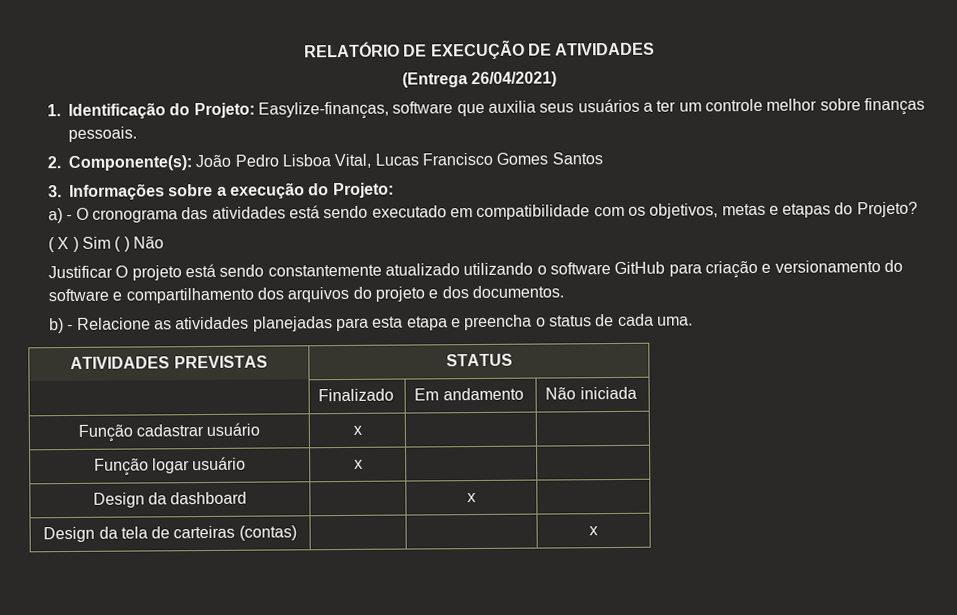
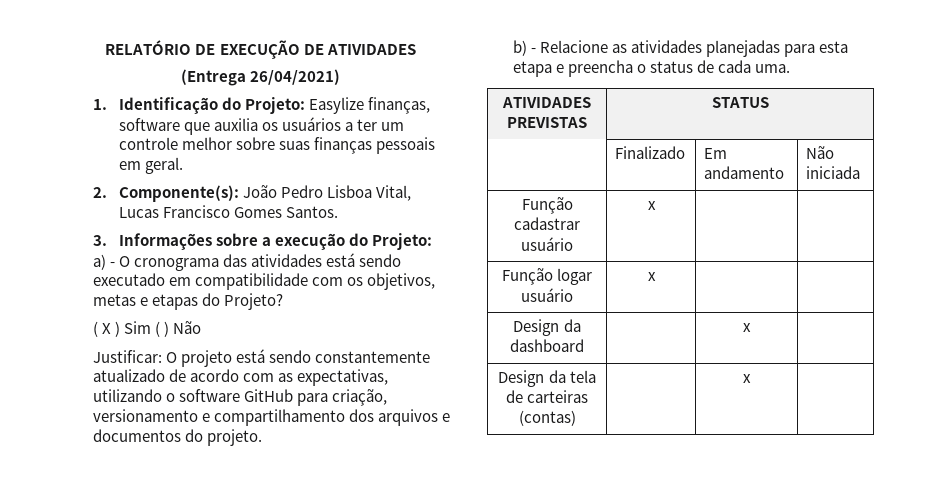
[258,101,390,120] Easylize-finanças, -> [309,97,431,114] Easylize finanças,
[539,103,575,113] seus -> [262,122,279,131] os
[863,97,925,116] [68,126,138,142] finanças pessoais. -> [279,137,436,154] [119,157,184,174] suas finanças pessoais em geral.
[551,152,603,165] Santos -> [286,206,339,218] Santos.
[48,265,114,279] Justificar -> [93,350,163,363] Justificar:
(460, 269) none -> [169,369,389,386] de acordo com as expectativas,
[704,259,903,279] [48,285,564,304] criação e versionamento do software e compartilhamento dos arquivos do projeto e dos documentos. -> [332,389,388,406] [93,409,451,426] [93,429,263,446] criação, versionamento e compartilhamento dos arquivos e documentos do projeto.
[589,526,598,536] | x -> [743,374,751,383] x |

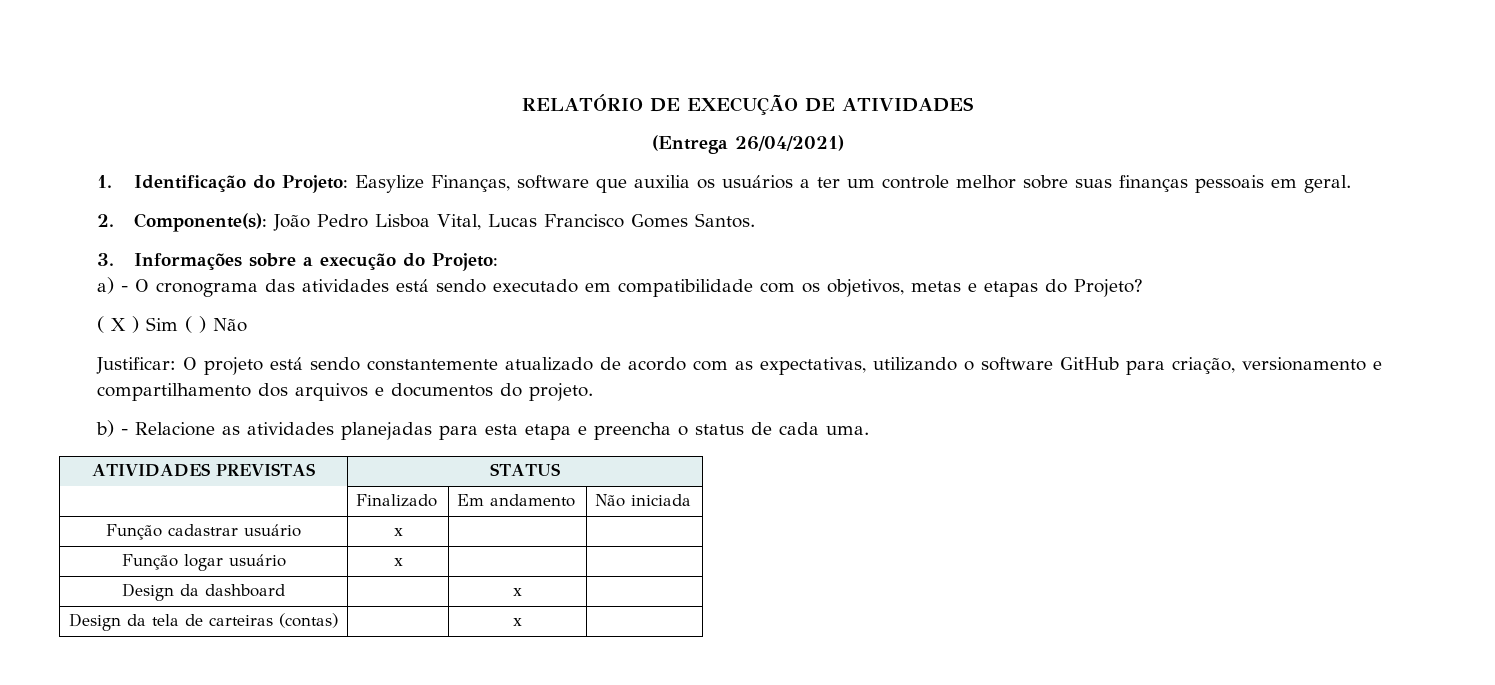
[368,97,431,114] finanças, -> [431,175,511,192] Finanças,

